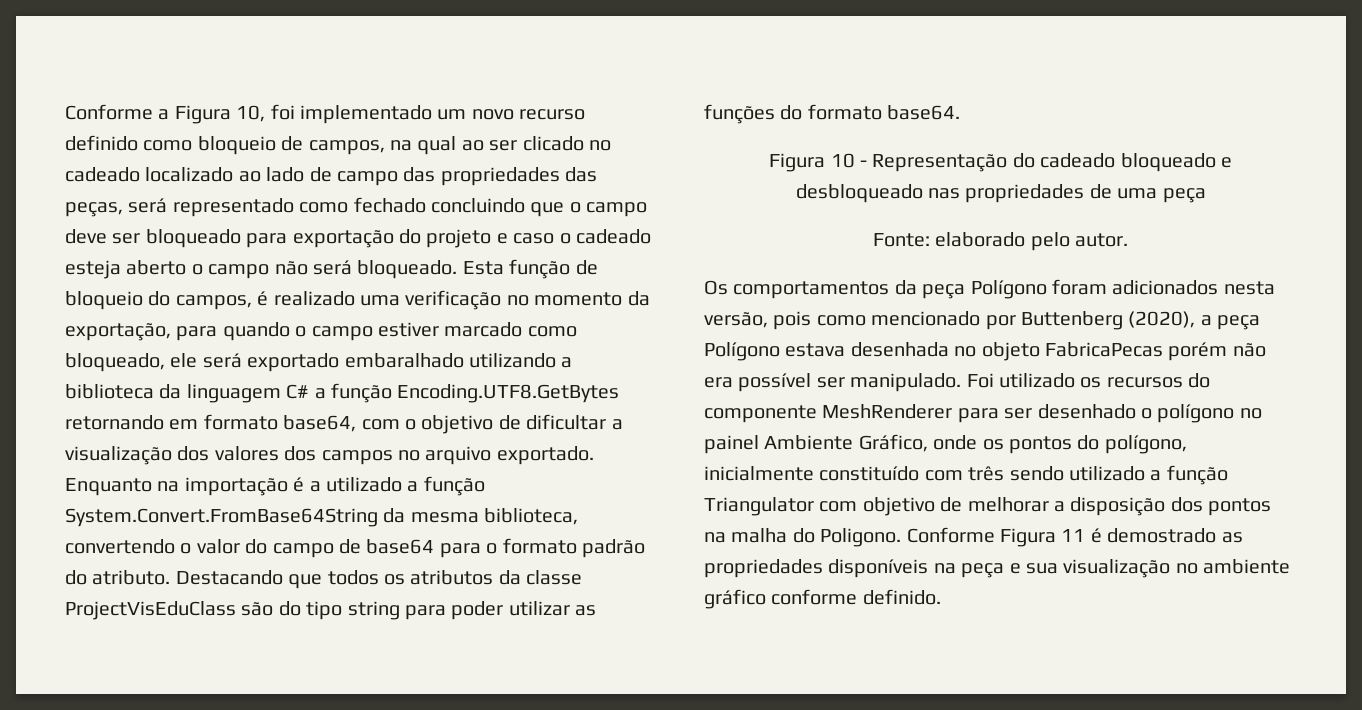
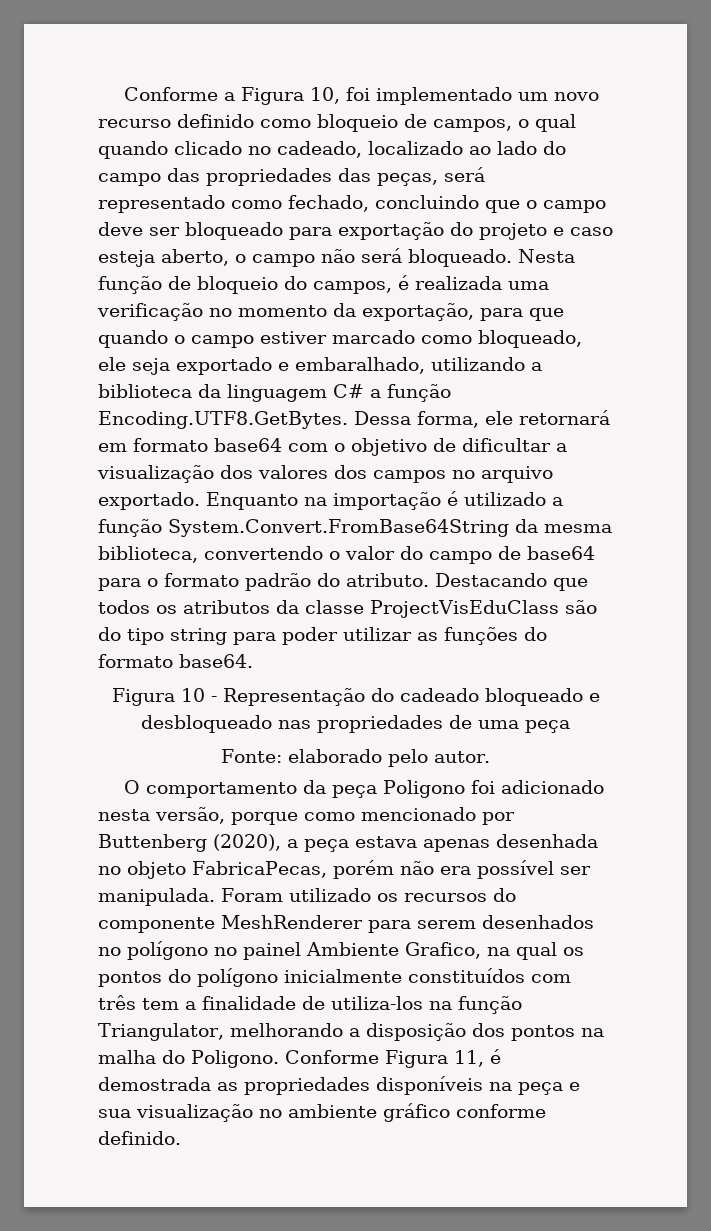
[390,136,518,155] na qual ao ser -> [518,114,576,132] [98,141,168,159] o qual quando
[65,167,140,182] cadeado -> [277,141,362,158] cadeado,
[309,167,332,182] de -> [543,141,566,155] do
[353,197,426,213] fechado -> [288,195,369,212] fechado,
[559,229,651,244] [65,260,187,279] o cadeado esteja aberto -> [98,249,229,267] esteja aberto,
[462,261,504,275] Esta -> [518,249,575,263] Nesta
[273,291,355,306] realizado -> [415,276,502,290] realizada
(218, 333) none -> [529,308,564,321] que
[202,353,464,372] será exportado embaralhado -> [132,357,425,375] seja exportado e embaralhado,
[397,384,620,403] [65,415,164,430] Encoding.UTF8.GetBytes retornando -> [98,410,610,429] Encoding.UTF8.GetBytes. Dessa forma, ele retornará
[283,415,357,432] base64, -> [214,438,282,452] base64
[309,481,321,492] a -> (458, 498) none
[704,279,1219,299] Os comportamentos da peça Polígono foram adicionados -> [124,780,605,798] O comportamento da peça Poligono foi adicionado
[773,311,812,330] pois -> [231,812,298,825] porque
[704,342,846,361] Polígono estava -> [355,836,490,852] estava apenas
[1045,342,1163,357] FabricaPecas -> [192,861,327,878] FabricaPecas,
[850,373,994,392] manipulado. Foi -> [98,888,283,906] manipulada. Foram
[1004,404,1152,419] ser desenhado o -> [417,915,594,929] [98,947,121,956] serem desenhados no
[858,434,1187,454] [704,465,1228,485] [704,497,1049,516] Gráfico, onde os pontos do polígono, inicialmente constituído com três sendo utilizado a função Triangulator com objetivo de melhorar -> [405,942,584,960] [98,968,571,987] [98,995,522,1014] [98,1023,343,1041] Grafico, na qual os pontos do polígono inicialmente constituídos com três tem a finalidade de utiliza-los na função Triangulator, melhorando
[1061,528,1217,543] 11 é demostrado -> [453,1049,501,1067] [98,1077,211,1091] 11, é demostrada

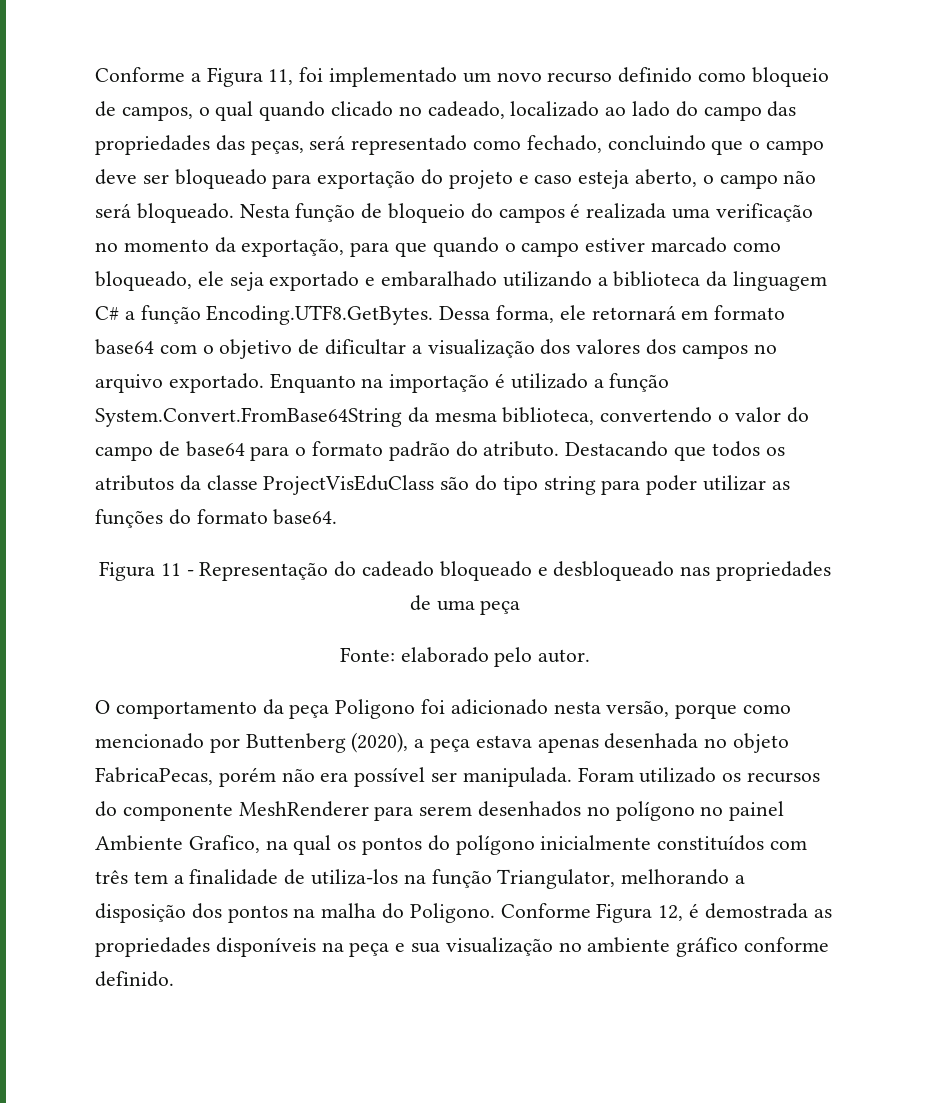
[310,87,341,104] 10, -> [268,69,294,85] 11,
[313,281,392,294] campos, -> [498,208,565,223] campos
[295,357,425,374] embaralhado, -> [381,271,498,287] embaralhado
[180,688,205,702] 10 -> [160,563,181,576] 11
[453,1050,484,1067] 11, -> [658,905,684,921] 12,

